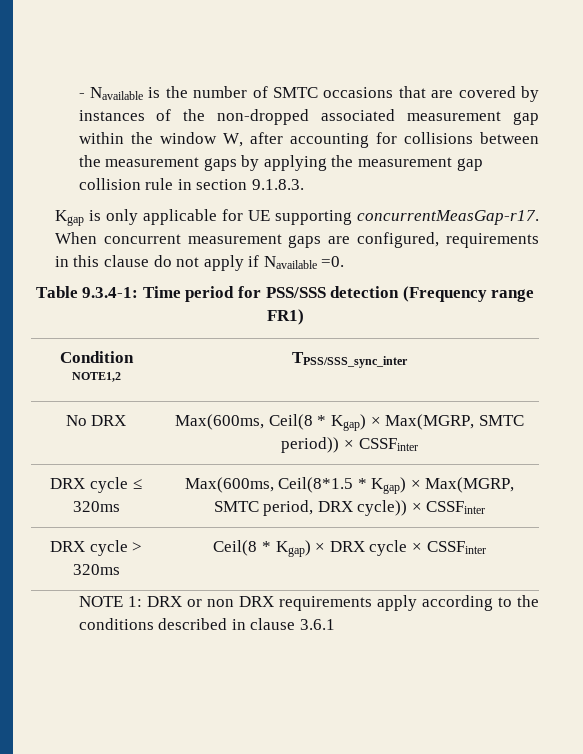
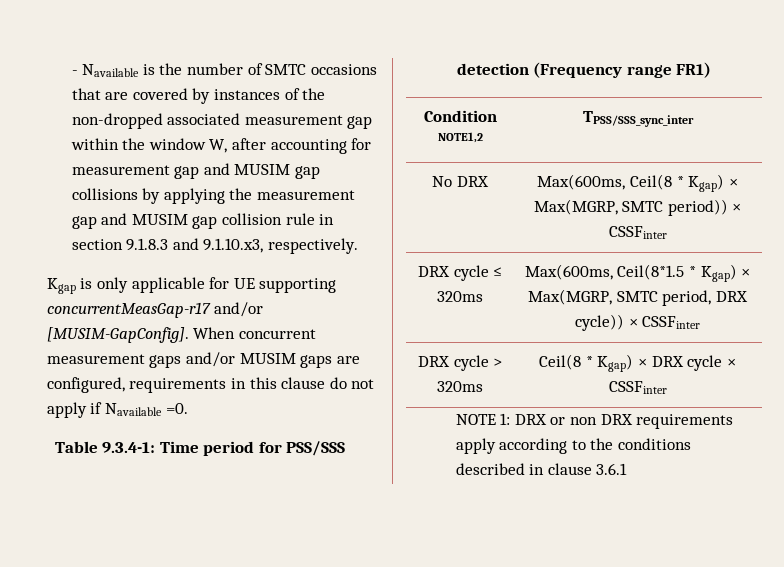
[403,132,539,144] [78,155,237,171] collisions between the measurement gaps -> [71,163,321,179] [71,188,138,200] measurement gap and MUSIM gap collisions
(483, 164) none -> [101,213,218,229] and MUSIM gap
[251,179,304,190] 9.1.8.3. -> [126,238,359,254] 9.1.8.3 and 9.1.10.x3, respectively.
[357,210,539,225] concurrentMeasGap-r17. -> [46,302,264,318] [46,327,189,343] concurrentMeasGap-r17 and/or [MUSIM-GapConfig].
(322, 241) none -> [186,352,333,368] and/or MUSIM gaps

